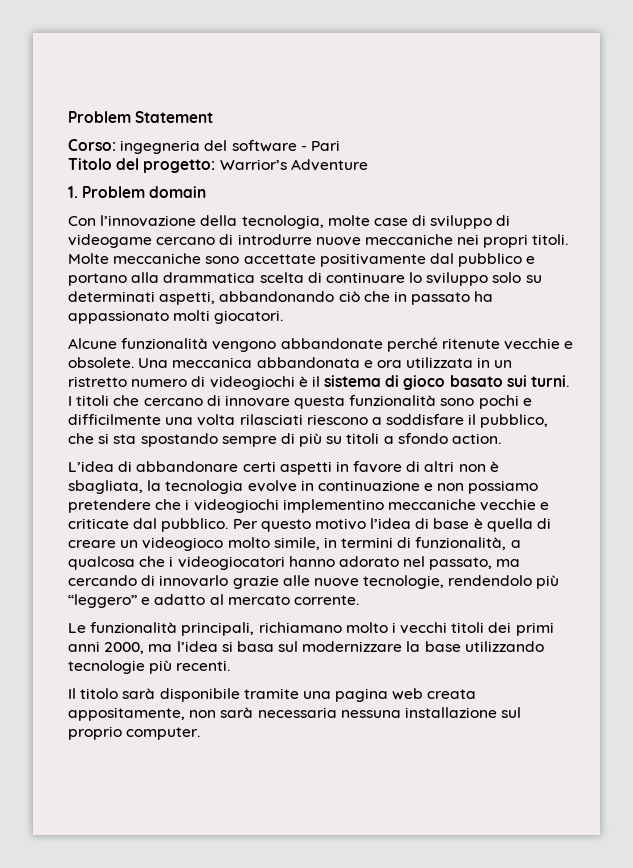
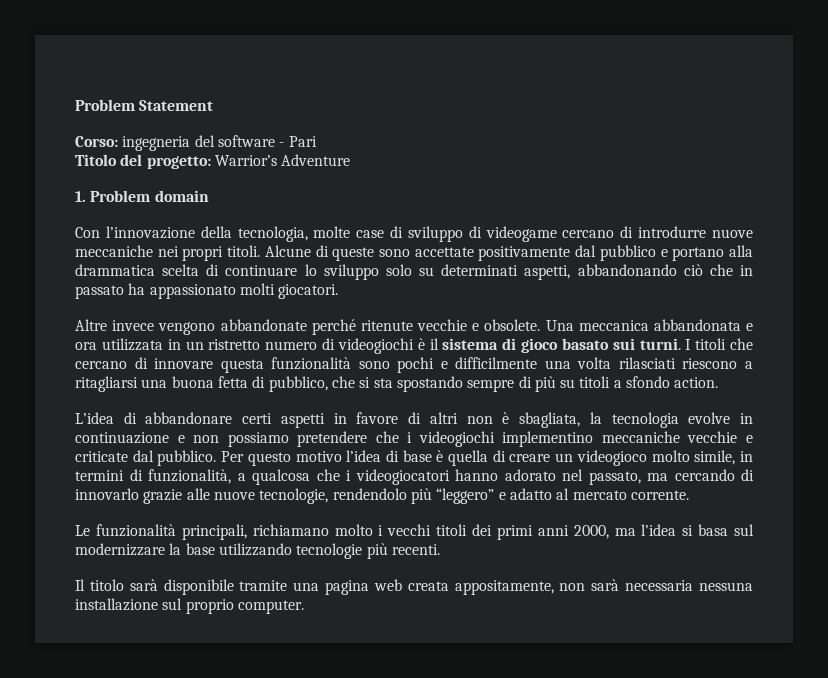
[68,253,202,264] Molte meccaniche -> [264,245,375,261] Alcune di queste
[68,338,209,349] Alcune funzionalità -> [75,319,155,331] Altre invece
[386,414,477,425] soddisfare il -> [75,376,266,392] ritagliarsi una buona fetta di

